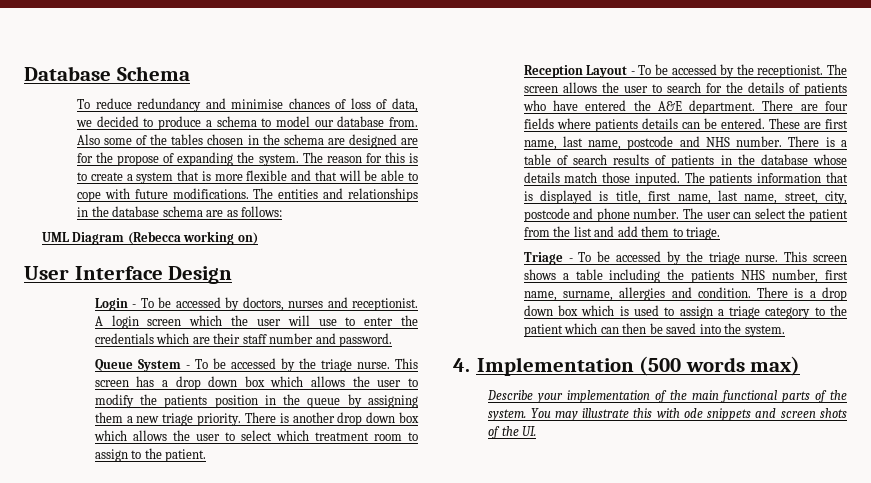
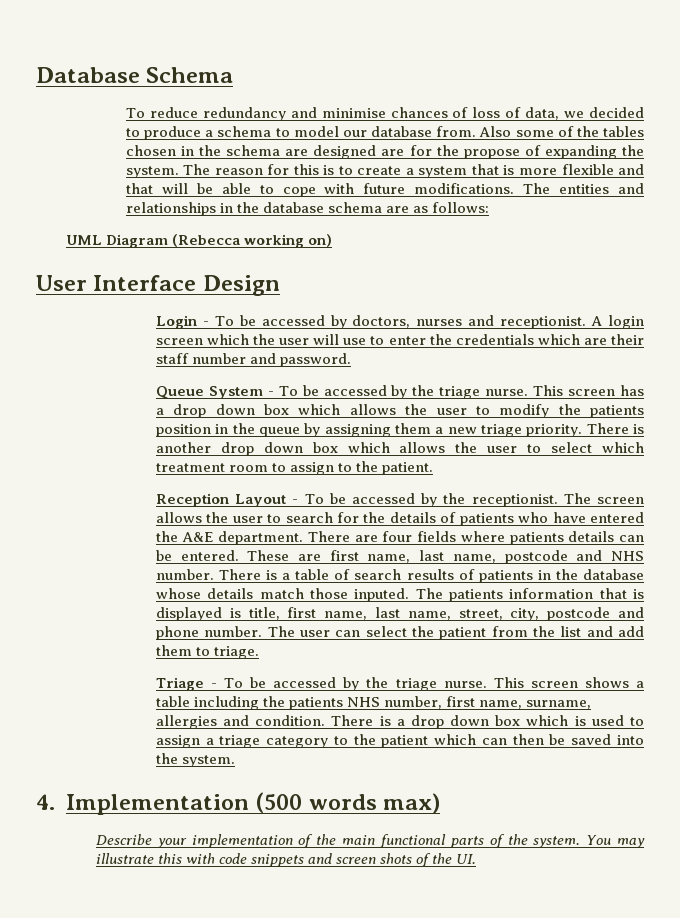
[683,408,703,418] ode -> [219,853,248,864] code

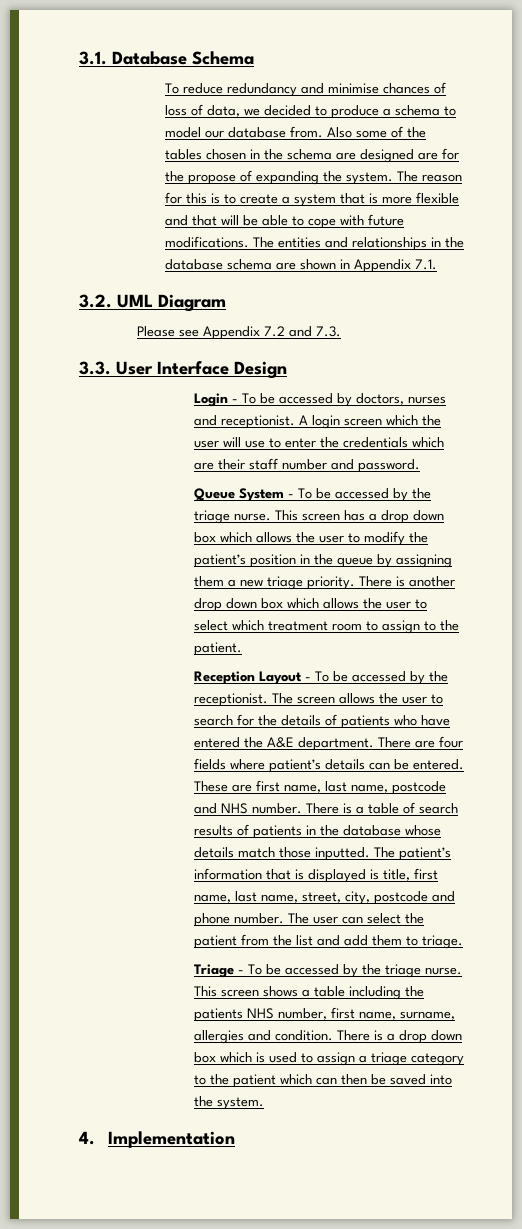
(36, 75) none -> [79,51,107,65] 3.1.
[413,202,490,213] [65,234,333,248] as follows: // UML Diagram (Rebecca working on) // -> [300,259,438,273] [79,294,226,312] [136,326,341,340] [79,361,111,375] shown in Appendix 7.1. // 3.2. UML Diagram // Please see Appendix 7.2 and 7.3. // 3.3.
[590,405,644,418] patients -> [194,554,247,568] patient’s
[509,532,564,545] patients -> [269,759,322,773] patient’s
[354,588,503,602] inputed. The patients -> [315,847,452,861] inputted. The patient’s
[255,792,441,814] [95,834,645,848] [95,853,477,867] (500 words max) // Describe your implementation of the main functional parts of the system. You may illustrate this with code snippets and screen shots of the UI. -> (235, 1139) none

